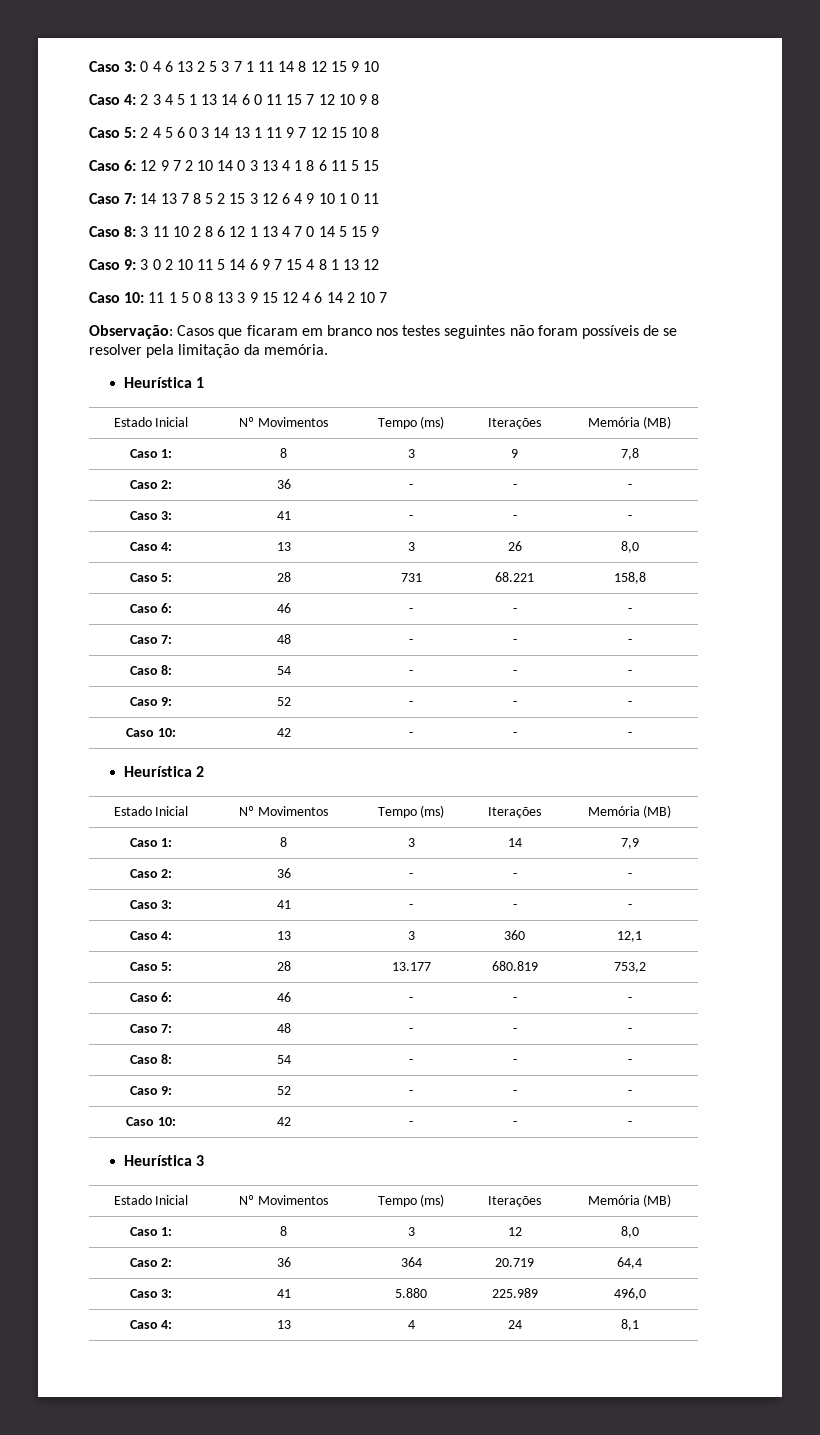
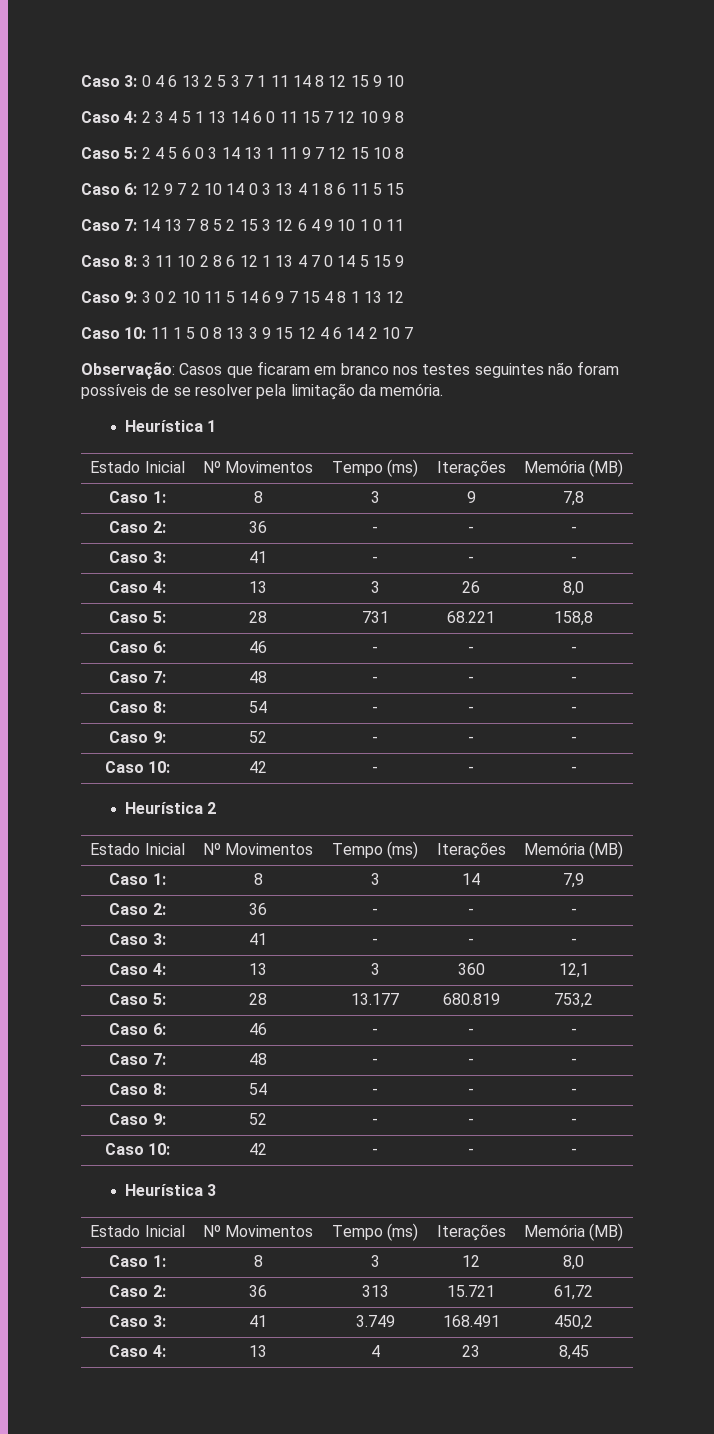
[400,1257,422,1267] [495,1258,534,1267] [617,1257,642,1269] [129,1289,173,1298] [276,1289,291,1298] [395,1288,427,1298] [491,1288,538,1298] [613,1288,646,1300] 364 | 20.719 | 64,4 // Caso 3: | 41 | 5.880 | 225.989 | 496,0 -> [361,1285,389,1297] [447,1285,495,1297] [554,1285,593,1300] [109,1315,166,1327] [249,1315,267,1327] [355,1315,395,1327] [442,1315,500,1327] [554,1315,593,1330] 313 | 15.721 | 61,72 // Caso 3: | 41 | 3.749 | 168.491 | 450,2
[507,1320,522,1329] [620,1319,639,1331] 24 | 8,1 -> [462,1345,480,1357] [558,1345,589,1360] 23 | 8,45

